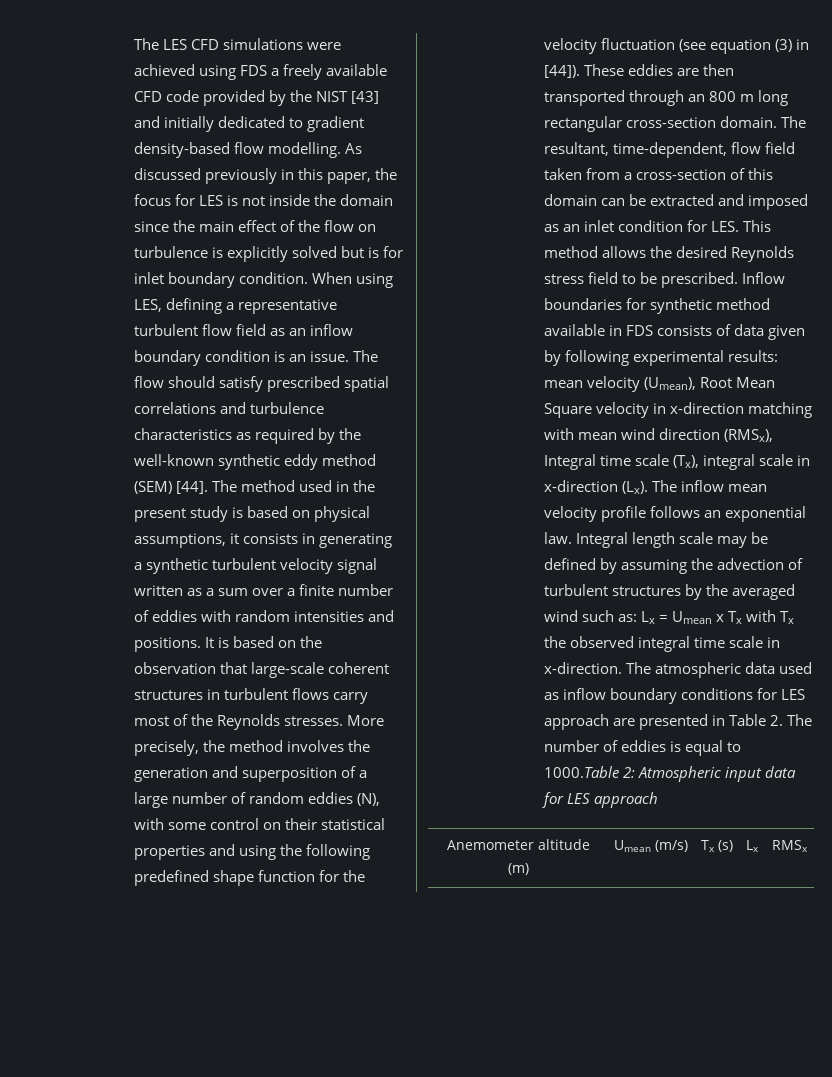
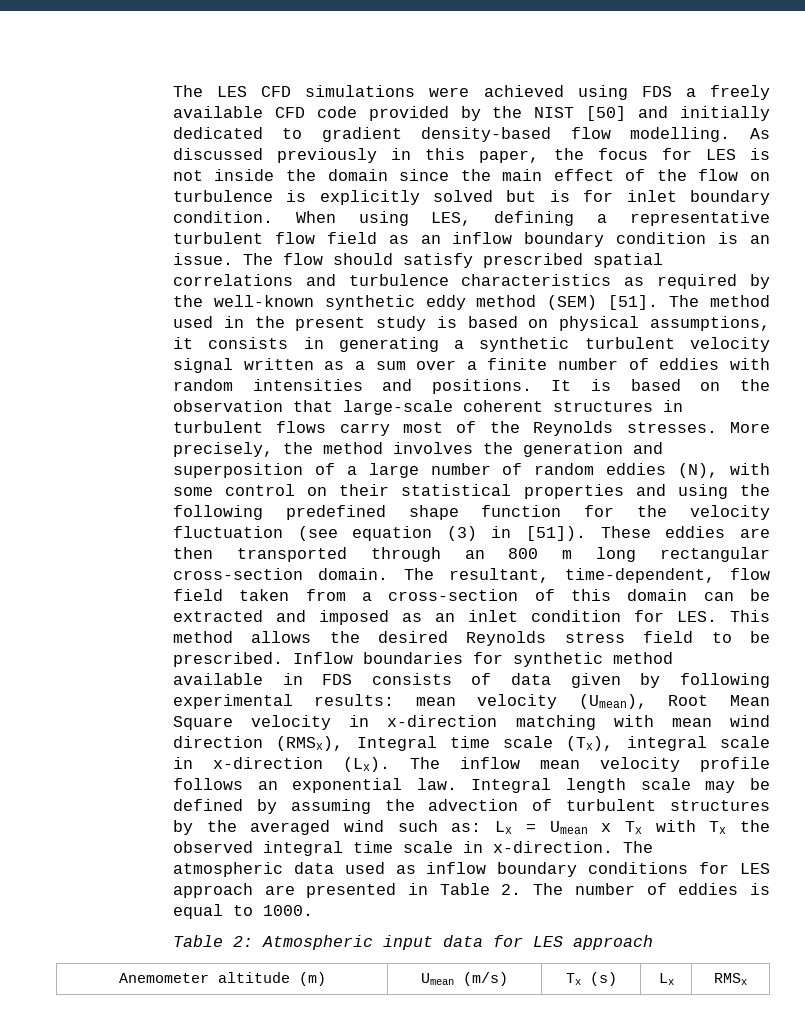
[351,91,380,104] [43] -> [586,106,627,121] [50]
[175,481,208,494] [44]. -> [608,295,659,310] [51].
[543,65,580,78] [44]). -> [526,526,587,541] [51]).
[543,766,619,778] 1000.Table -> [262,905,313,916] [172,935,223,947] 1000. // Table

